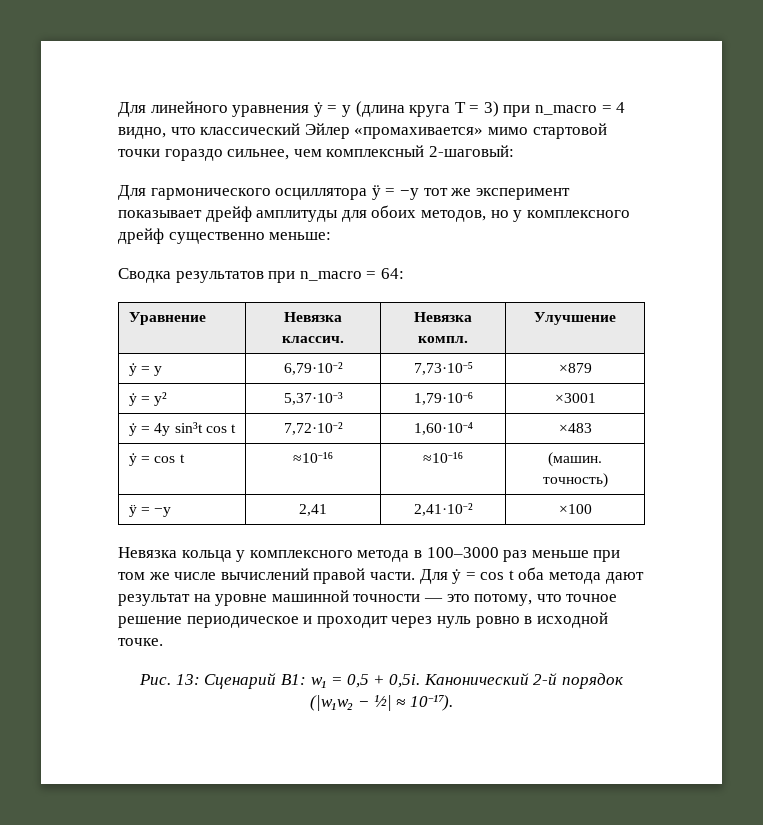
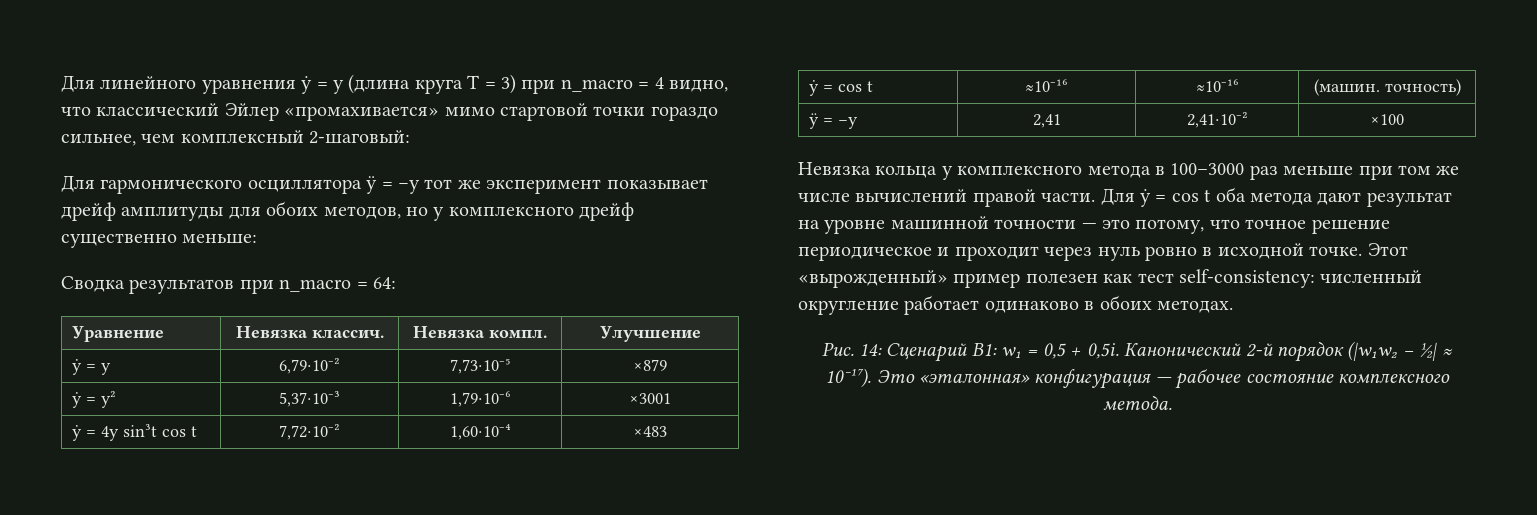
(163, 642) none -> [1367,243,1408,256] [798,269,1423,288] [798,295,1233,315] Этот «вырожденный» пример полезен как тест self-consistency: численный округление работает одинаково в обоих методах.
[175,674,200,685] 13: -> [858,343,882,356] 14:
(453, 703) none -> [876,369,1450,389] [1102,395,1172,410] Это «эталонная» конфигурация — рабочее состояние комплексного метода.

